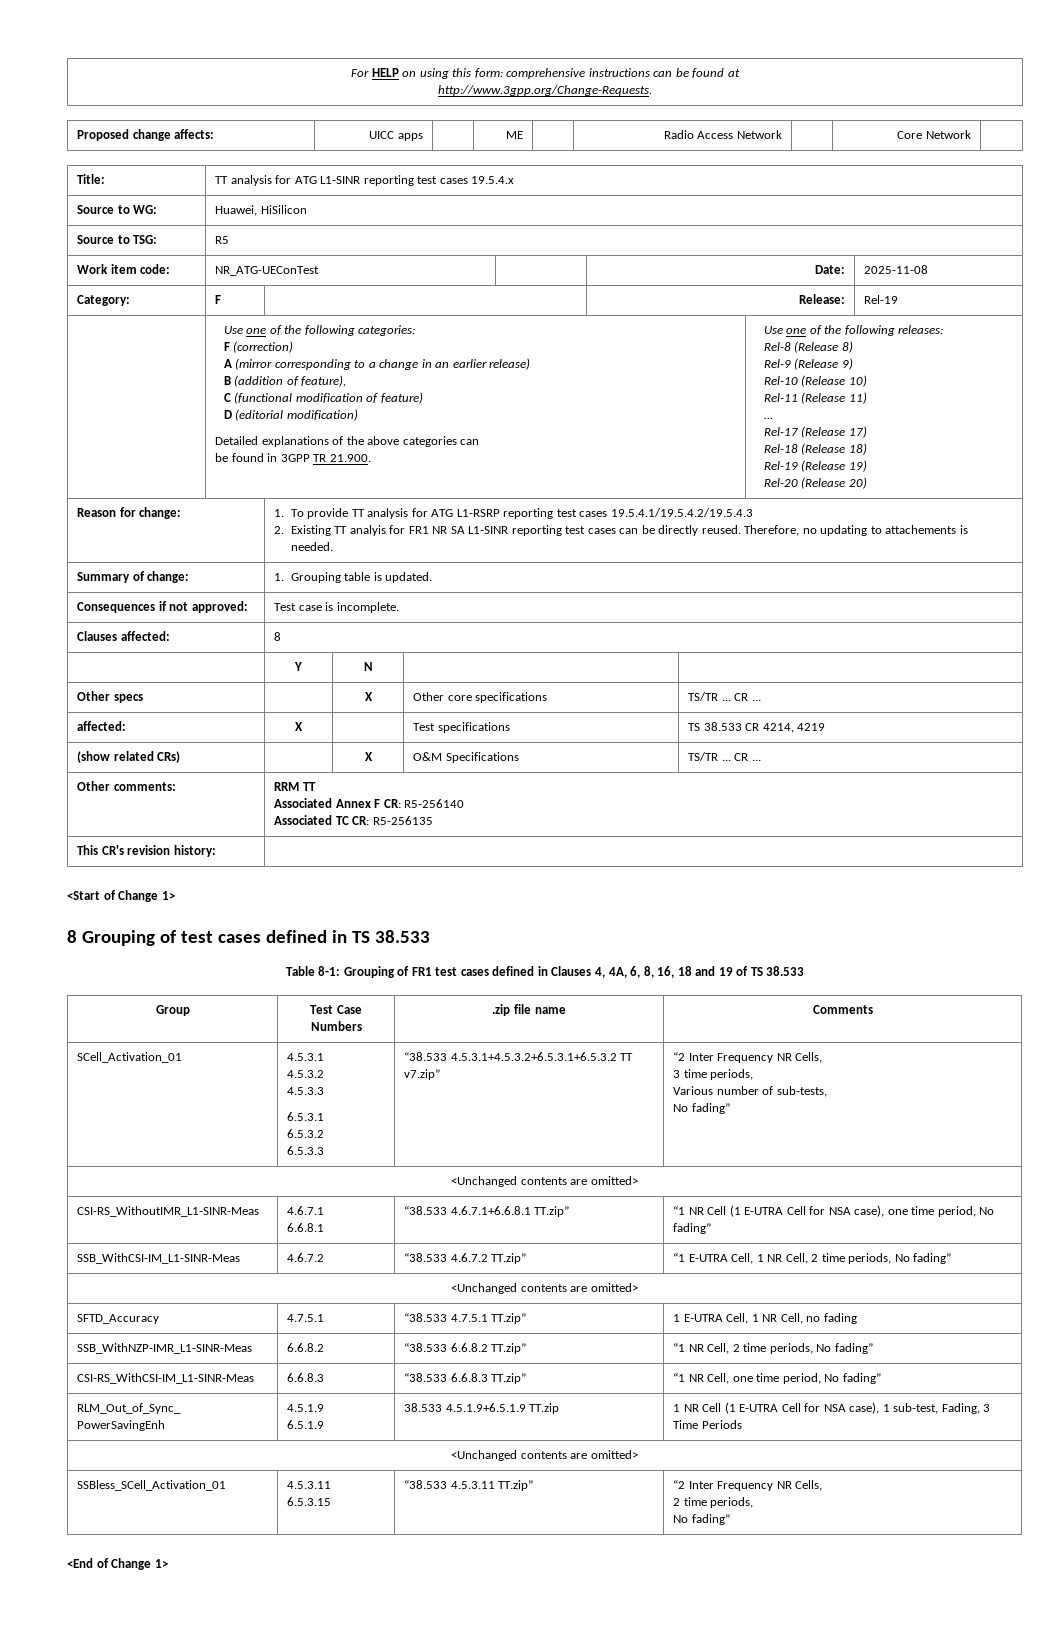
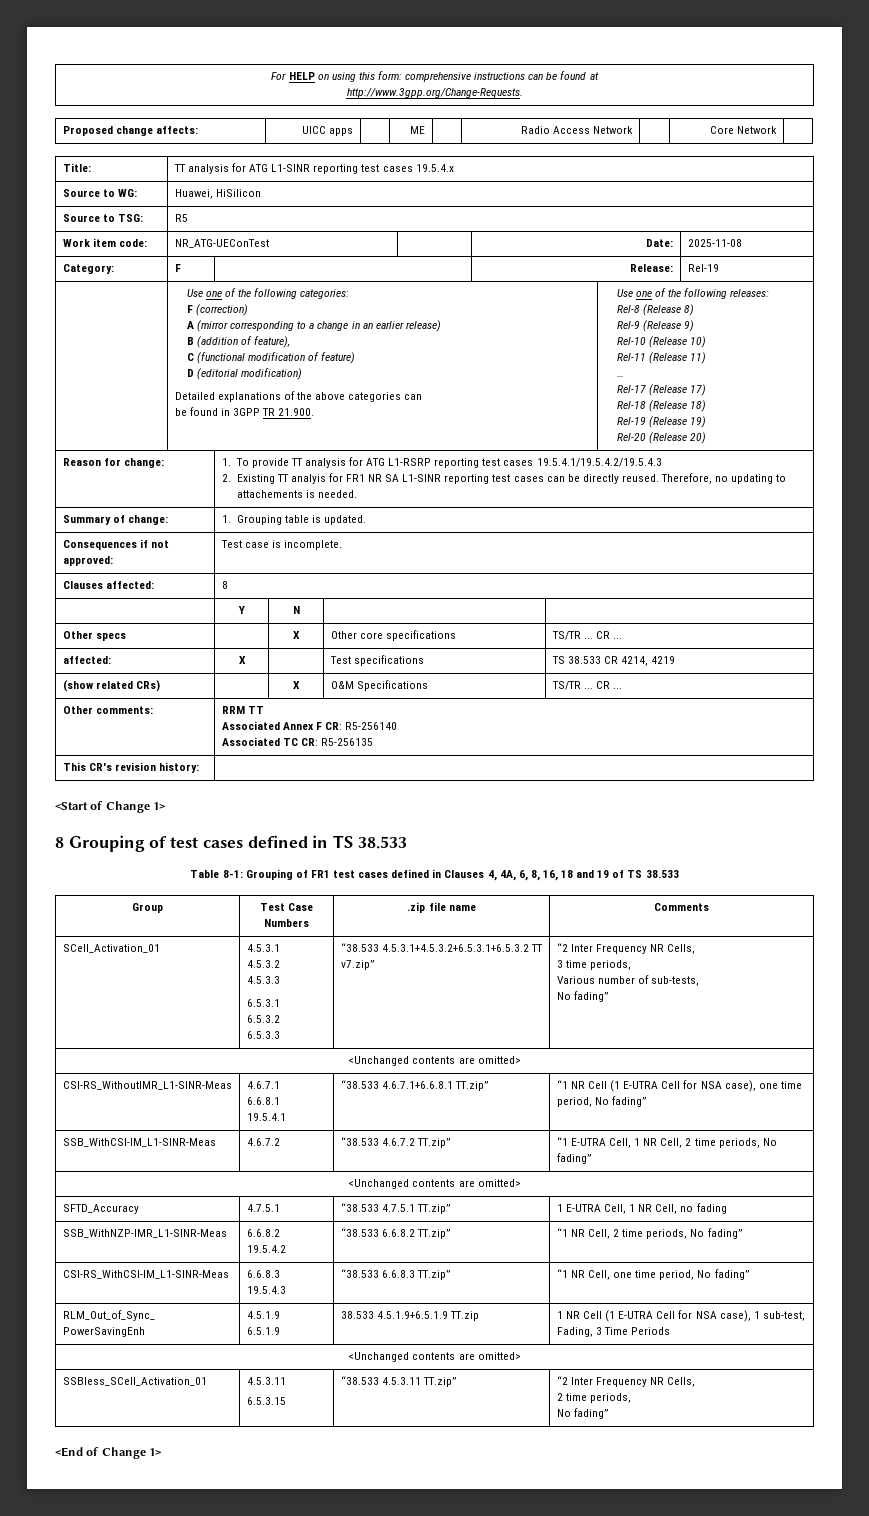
(325, 1227) none -> [246,1113,286,1121] // 19.5.4.1
(325, 1347) none -> [246,1245,286,1253] // 19.5.4.2
(325, 1377) none -> [246,1286,286,1294] // 19.5.4.3

